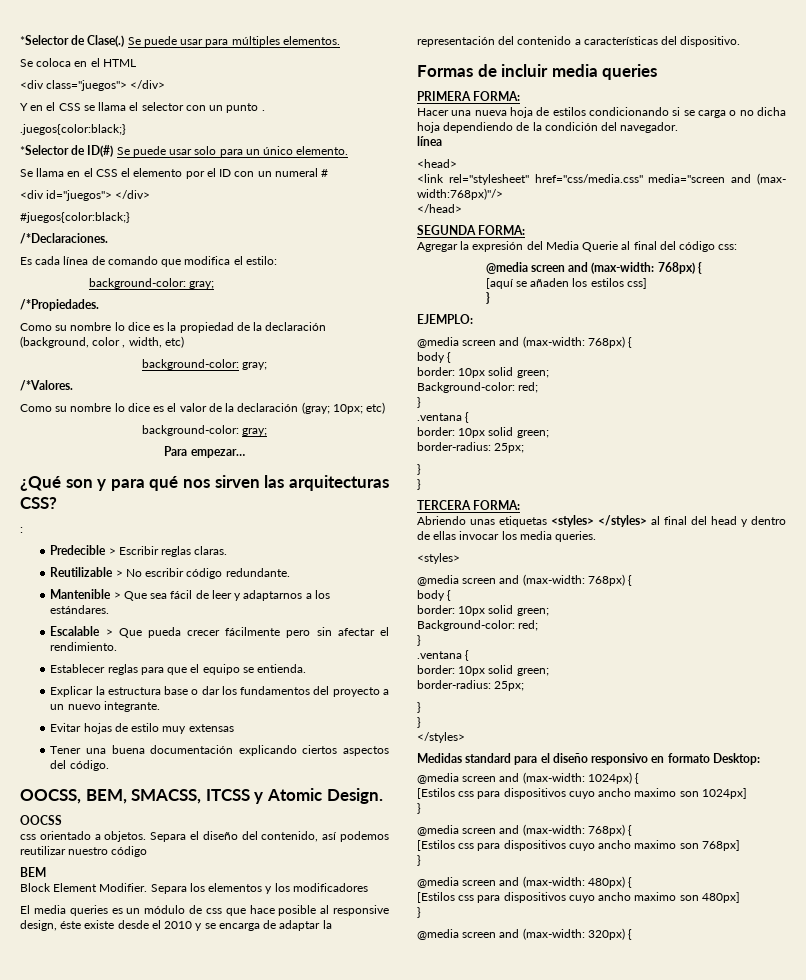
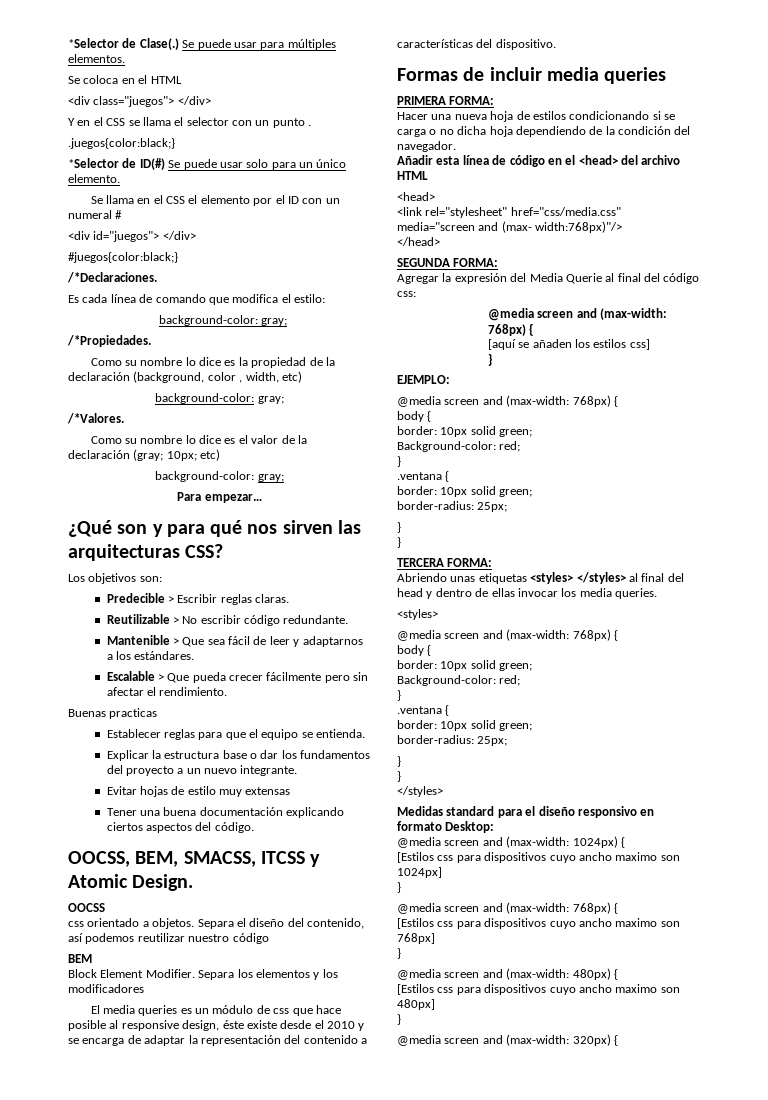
[20,527,23,533] : -> [68,573,162,584] Los objetivos son:
(118, 646) none -> [68,708,158,719] // Buenas practicas
[417,136,442,146] línea -> [397,155,681,167] [397,171,428,180] Añadir esta línea de código en el <head> del archivo HTML

